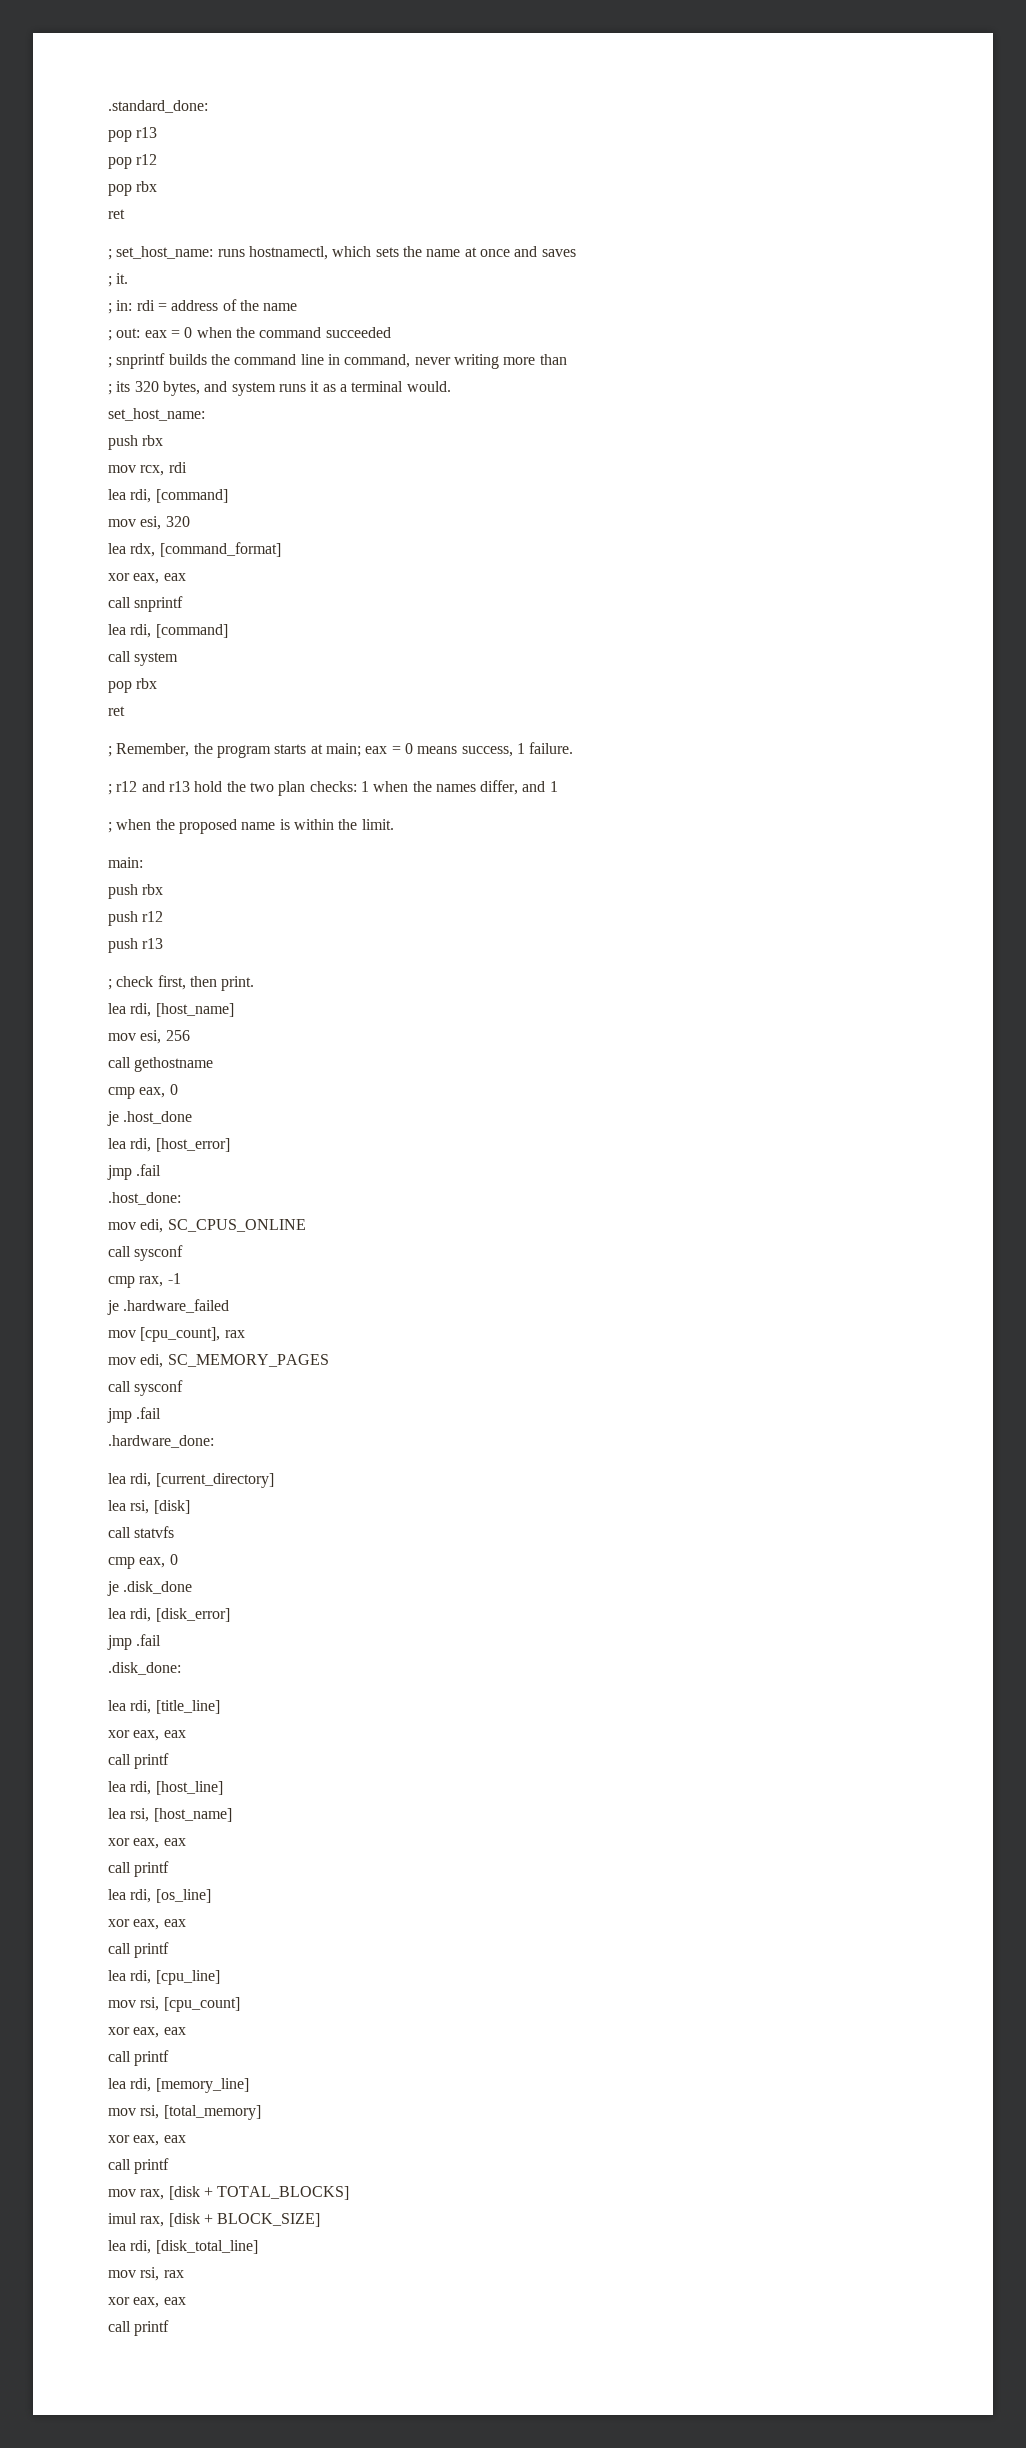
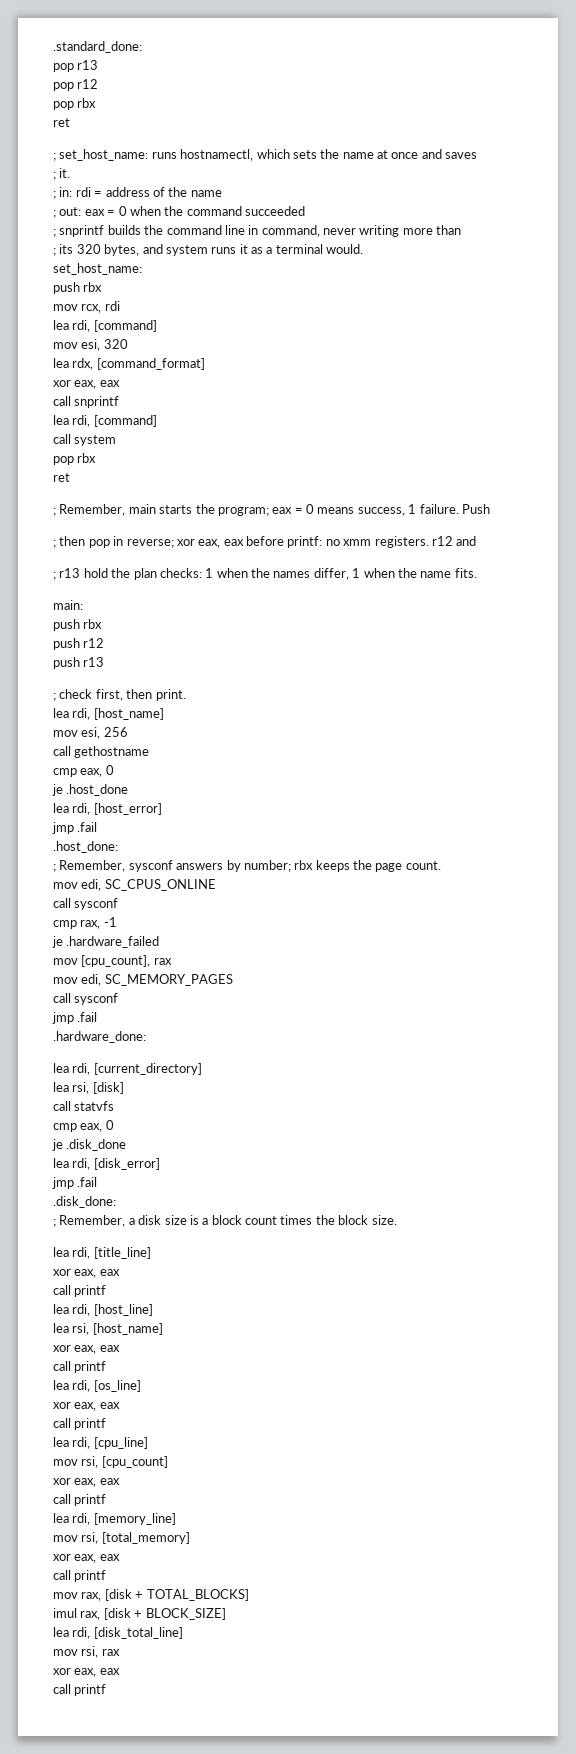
[193,743,361,758] the program starts at main; -> [128,504,269,516] main starts the program;
[108,784,112,795] // ; -> [461,504,490,514] [53,536,429,548] Push // ; then pop in reverse; xor eax, eax before printf: no xmm registers.
(165, 786) none -> [53,572,56,580] // ;
[249,782,274,792] two -> (131, 573) none
[522,781,558,792] [108,819,394,834] and 1 // ; when the proposed name is within the limit. -> [352,568,477,578] 1 when the name fits.
(181, 1198) none -> [53,860,441,872] // ; Remember, sysconf answers by number; rbx keeps the page count.
(181, 1668) none -> [53,1215,397,1227] // ; Remember, a disk size is a block count times the block size.

